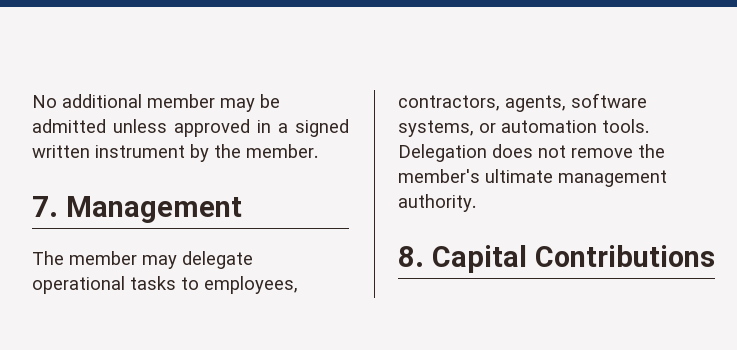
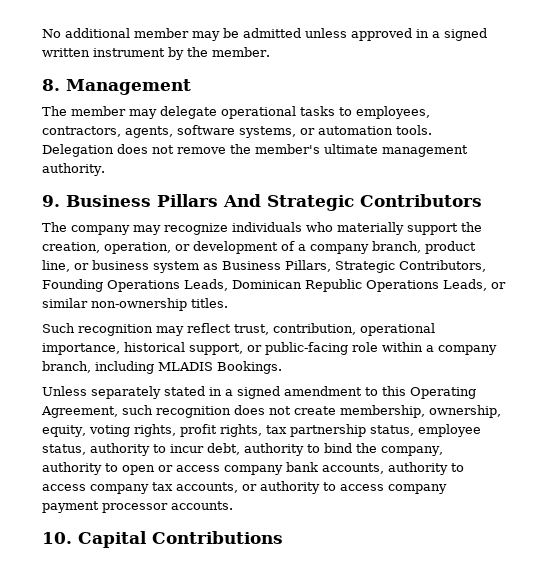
[32,196,58,217] 7. -> [42,79,60,91] 8.
[398,246,424,267] 8. -> [42,194,482,211] [42,222,482,235] [42,241,476,254] [42,260,486,273] [42,279,506,292] [42,298,228,311] [42,323,435,336] [42,342,497,355] [42,361,282,374] [42,386,476,399] [41,405,501,418] [42,424,481,437] [42,443,443,456] [42,462,464,475] [42,481,447,494] [42,501,233,513] [42,532,72,544] 9. Business Pillars And Strategic Contributors // The company may recognize individuals who materially support the creation, operation, or development of a company branch, product line, or business system as Business Pillars, Strategic Contributors, Founding Operations Leads, Dominican Republic Operations Leads, or similar non-ownership titles. // Such recognition may reflect trust, contribution, operational importance, historical support, or public-facing role within a company branch, including MLADIS Bookings. // Unless separately stated in a signed amendment to this Operating Agreement, such recognition does not create membership, ownership, equity, voting rights, profit rights, tax partnership status, employee status, authority to incur debt, authority to bind the company, authority to open or access company bank accounts, authority to access company tax accounts, or authority to access company payment processor accounts. // 10.

